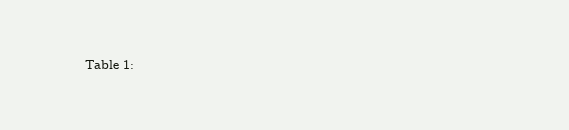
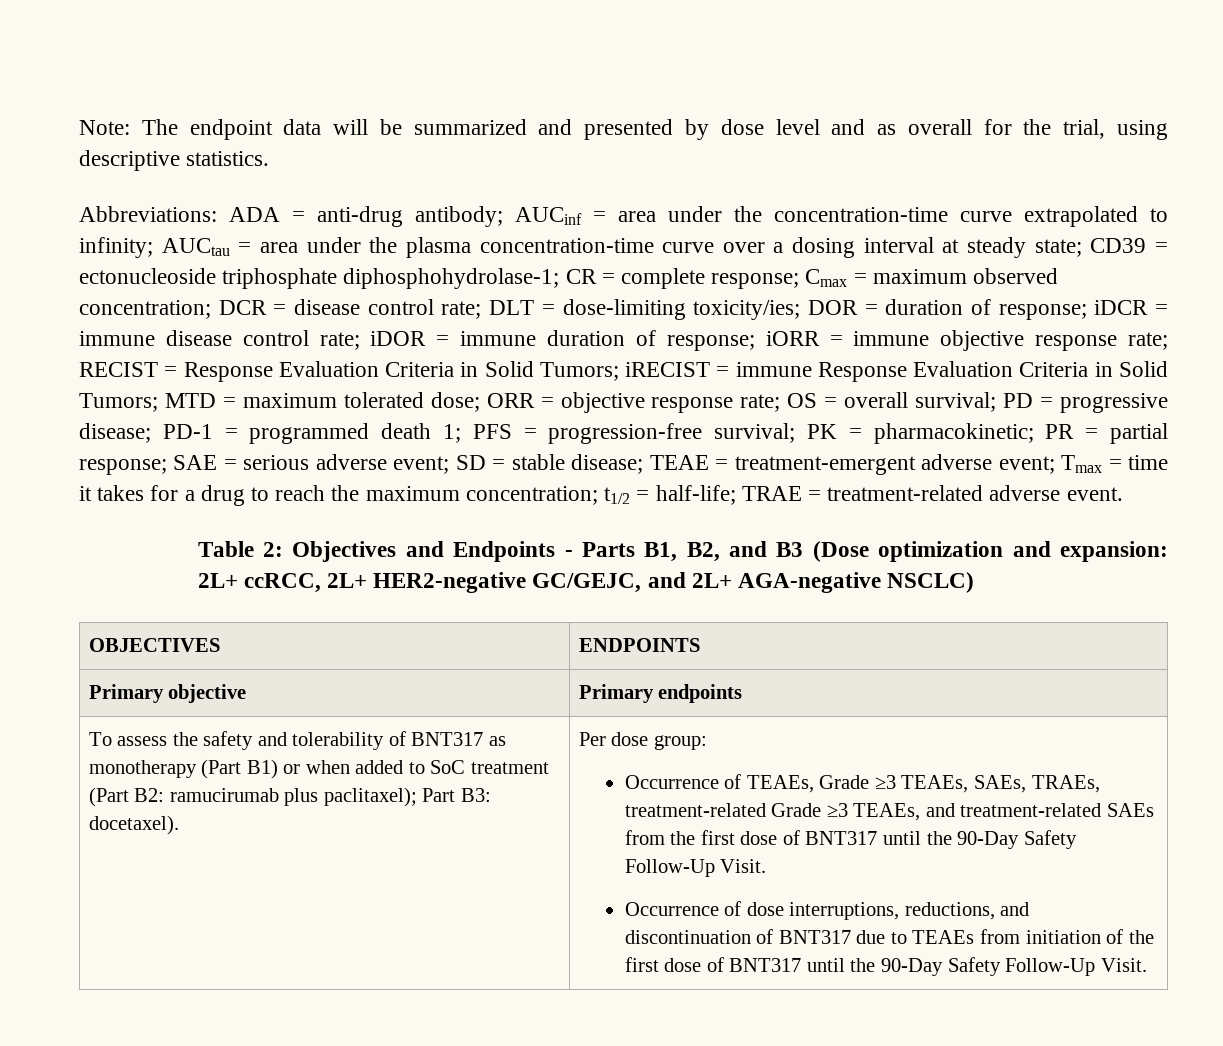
[85,60,135,69] Table 1: -> [79,119,1169,140] [79,150,270,171] [79,206,1168,227] [79,237,1168,258] [79,268,1059,289] [79,299,1168,320] [79,330,1168,351] [79,361,1168,382] [79,392,1168,413] [79,423,1168,444] [79,454,1168,475] [79,485,1123,506] [197,541,1168,562] [197,572,975,593] [88,638,220,652] [578,638,700,652] [88,684,247,703] [578,684,743,703] [88,731,506,750] [88,759,549,779] [88,787,491,807] [88,815,179,835] [578,732,707,750] [624,774,1100,793] [624,803,1154,821] [624,830,1077,849] [624,859,767,877] [624,901,1030,920] [624,929,1154,944] [624,957,1147,976] Note: The endpoint data will be summarized and presented by dose level and as overall for the trial, using descriptive statistics. // Abbreviations: ADA = anti-drug antibody; AUCinf = area under the concentration-time curve extrapolated to infinity; AUCtau = area under the plasma concentration-time curve over a dosing interval at steady state; CD39 = ectonucleoside triphosphate diphosphohydrolase-1; CR = complete response; Cmax = maximum observed concentration; DCR = disease control rate; DLT = dose-limiting toxicity/ies; DOR = duration of response; iDCR = immune disease control rate; iDOR = immune duration of response; iORR = immune objective response rate; RECIST = Response Evaluation Criteria in Solid Tumors; iRECIST = immune Response Evaluation Criteria in Solid Tumors; MTD = maximum tolerated dose; ORR = objective response rate; OS = overall survival; PD = progressive disease; PD-1 = programmed death 1; PFS = progression-free survival; PK = pharmacokinetic; PR = partial response; SAE = serious adverse event; SD = stable disease; TEAE = treatment-emergent adverse event; Tmax = time it takes for a drug to reach the maximum concentration; t1/2 = half-life; TRAE = treatment-related adverse event. // Table 2: Objectives and Endpoints - Parts B1, B2, and B3 (Dose optimization and expansion: 2L+ ccRCC, 2L+ HER2-negative GC/GEJC, and 2L+ AGA-negative NSCLC) // OBJECTIVES | ENDPOINTS // Primary objective | Primary endpoints // To assess the safety and tolerability of BNT317 as monotherapy (Part B1) or when added to SoC treatment (Part B2: ramucirumab plus paclitaxel); Part B3: docetaxel). | Per dose group: // Occurrence of TEAEs, Grade ≥3 TEAEs, SAEs, TRAEs, treatment-related Grade ≥3 TEAEs, and treatment-related SAEs from the first dose of BNT317 until the 90-Day Safety Follow-Up Visit. // Occurrence of dose interruptions, reductions, and discontinuation of BNT317 due to TEAEs from initiation of the first dose of BNT317 until the 90-Day Safety Follow-Up Visit.

